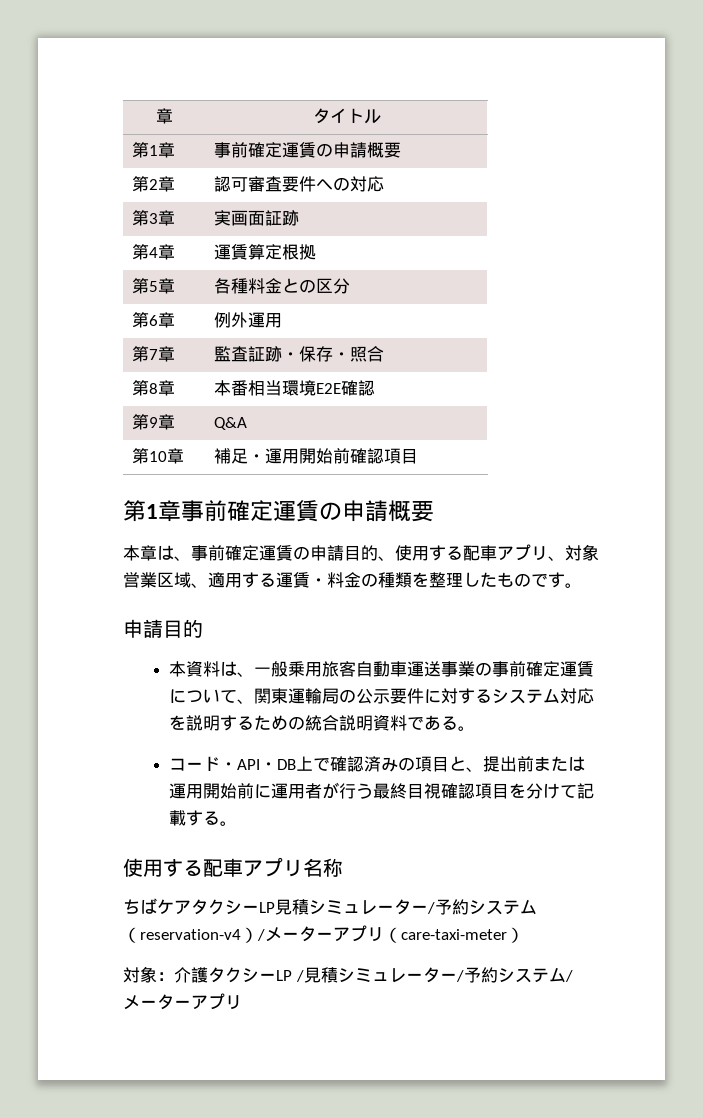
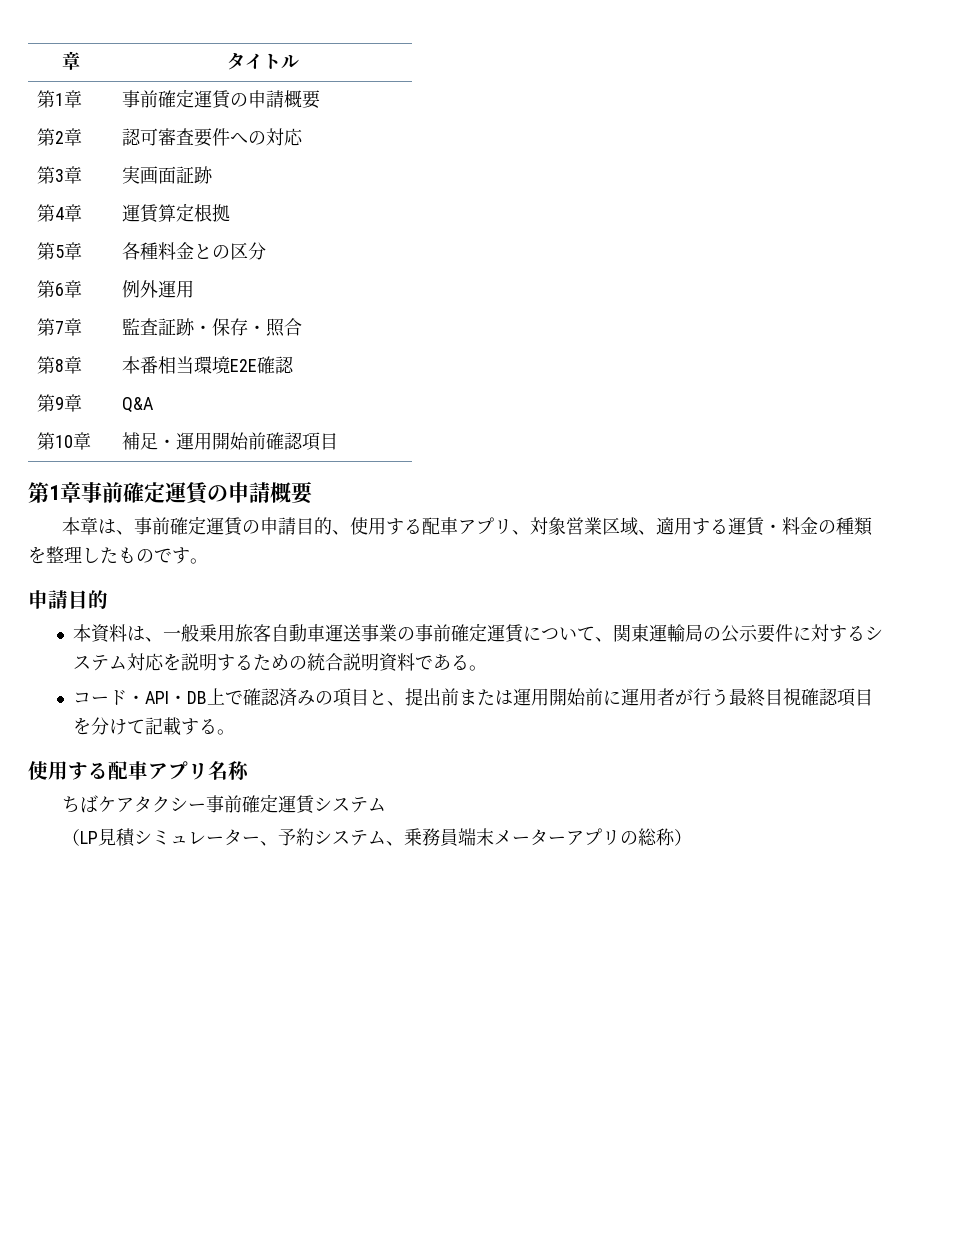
(259, 909) none -> [205,794,386,814] [61,829,80,846] 事前確定運賃システム // （
[427,899,537,915] [123,925,524,943] [123,966,573,983] [123,993,242,1010] /予約システム（reservation-v4）/メーターアプリ（care-taxi-meter） // 対象：介護タクシーLP /見積シミュレーター/予約システム/メーターアプリ -> [259,828,692,846] 、予約システム、乗務員端末メーターアプリの総称）

